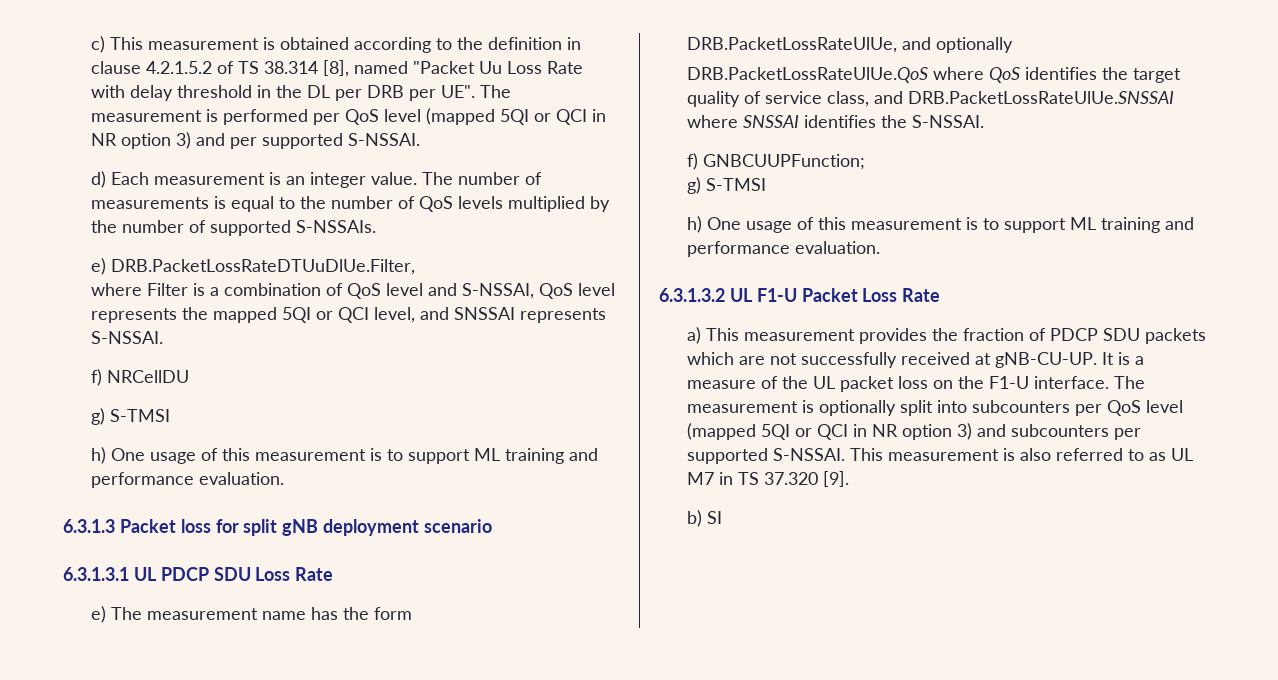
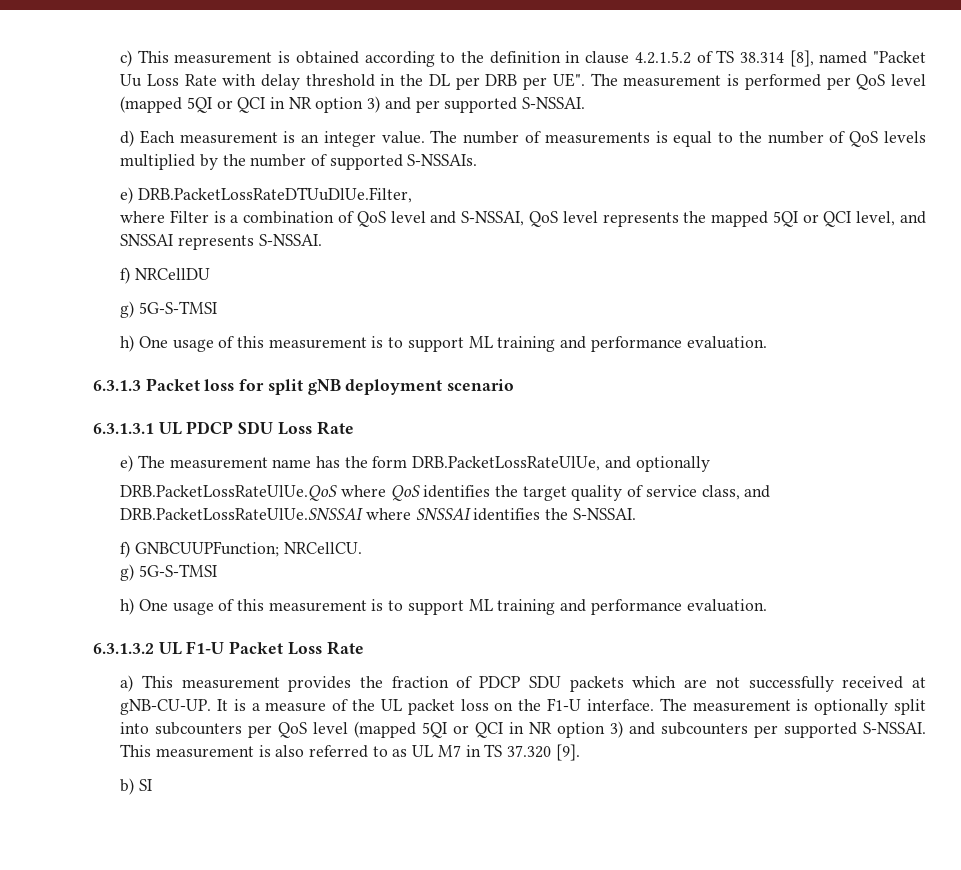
[110,409,171,422] S-TMSI -> [138,301,217,314] 5G-S-TMSI
[687,177,767,194] // g) S-TMSI -> [283,542,362,554] [120,564,217,581] NRCellCU. // g) 5G-S-TMSI

